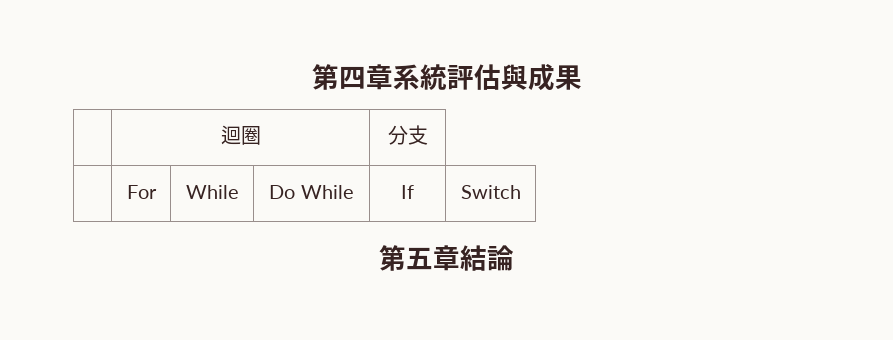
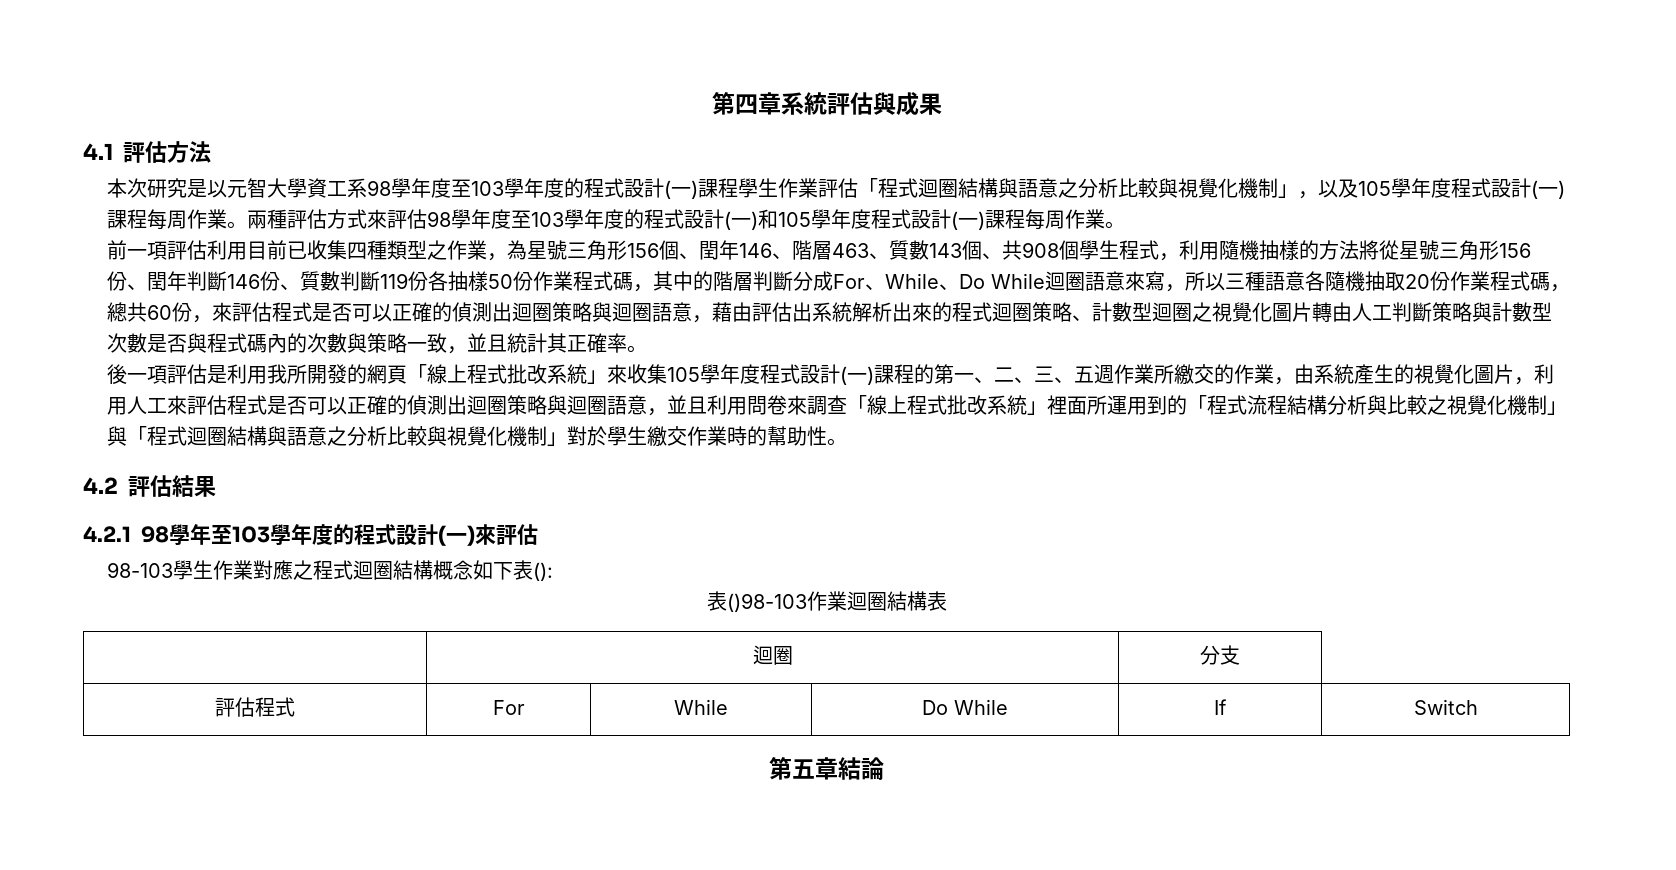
(582, 77) none -> [83,141,211,163] [106,178,1565,199] [106,209,1125,230] [106,240,1531,261] [106,271,1570,292] [106,302,1552,323] [106,333,647,354] [106,364,1554,385] [106,395,1567,416] [106,426,847,447] [83,475,216,497] [83,524,538,546] [106,560,553,581] [706,591,947,612] // 4.1評估方法 // 本次研究是以元智大學資工系98學年度至103學年度的程式設計(一)課程學生作業評估「程式迴圈結構與語意之分析比較與視覺化機制」，以及105學年度程式設計(一)課程每周作業。兩種評估方式來評估98學年度至103學年度的程式設計(一)和105學年度程式設計(一)課程每周作業。 // 前一項評估利用目前已收集四種類型之作業，為星號三角形156個、閏年146、階層463、質數143個、共908個學生程式，利用隨機抽樣的方法將從星號三角形156份、閏年判斷146份、質數判斷119份各抽樣50份作業程式碼，其中的階層判斷分成For、While、Do While迴圈語意來寫，所以三種語意各隨機抽取20份作業程式碼，總共60份，來評估程式是否可以正確的偵測出迴圈策略與迴圈語意，藉由評估出系統解析出來的程式迴圈策略、計數型迴圈之視覺化圖片轉由人工判斷策略與計數型次數是否與程式碼內的次數與策略一致，並且統計其正確率。 // 後一項評估是利用我所開發的網頁「線上程式批改系統」來收集105學年度程式設計(一)課程的第一、二、三、五週作業所繳交的作業，由系統產生的視覺化圖片，利用人工來評估程式是否可以正確的偵測出迴圈策略與迴圈語意，並且利用問卷來調查「線上程式批改系統」裡面所運用到的「程式流程結構分析與比較之視覺化機制」與「程式迴圈結構與語意之分析比較與視覺化機制」對於學生繳交作業時的幫助性。 // 4.2評估結果 // 4.2.1 98學年至103學年度的程式設計(一)來評估 // 98-103學生作業對應之程式迴圈結構概念如下表(): // 表()98-103作業迴圈結構表
(428, 135) none -> [215,697,295,717] 評估程式

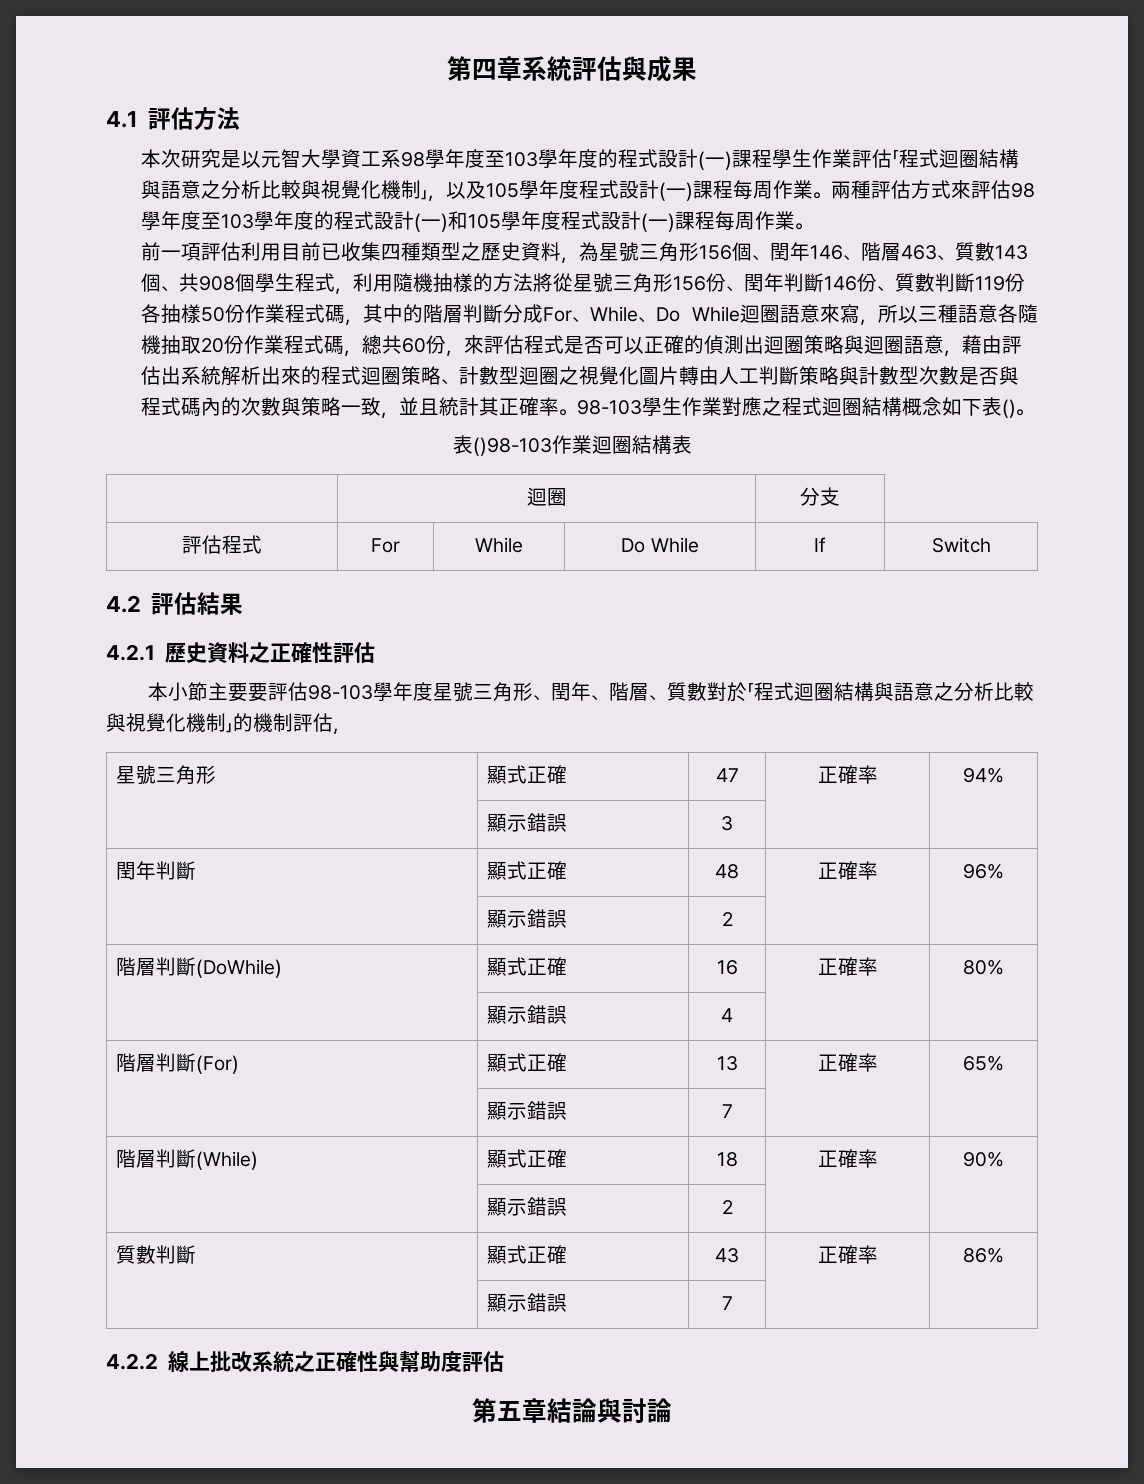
[446,240,487,260] 作業 -> [480,242,561,261] 歷史資料
[106,364,1554,385] [106,395,1567,416] [106,426,847,447] [83,475,216,497] [83,524,538,546] // 後一項評估是利用我所開發的網頁「線上程式批改系統」來收集105學年度程式設計(一)課程的第一、二、三、五週作業所繳交的作業，由系統產生的視覺化圖片，利用人工來評估程式是否可以正確的偵測出迴圈策略與迴圈語意，並且利用問卷來調查「線上程式批改系統」裡面所運用到的「程式流程結構分析與比較之視覺化機制」與「程式迴圈結構與語意之分析比較與視覺化機制」對於學生繳交作業時的幫助性。 // 4.2評估結果 // 4.2.1 98學年至103學年度的程式設計(一)來評估 // -> (577, 412) none
[532,562,553,581] (): -> [1001,399,1034,418] ()。
(1478, 707) none -> [106,592,243,615] [106,642,375,663] [147,682,1034,702] [106,713,351,734] [115,765,216,785] [486,765,567,784] [715,768,739,782] [817,765,878,784] [963,768,1004,783] [486,813,567,832] [721,816,733,831] [115,861,196,880] [486,861,567,880] [715,864,739,879] [817,861,878,880] [963,864,1004,879] [486,909,567,928] [721,912,733,926] [115,957,282,978] [486,957,567,976] [716,960,738,975] [817,957,878,976] [963,960,1004,975] [486,1005,567,1024] [721,1008,733,1022] [115,1053,239,1074] [486,1053,567,1072] [716,1056,738,1071] [817,1053,878,1072] [963,1056,1004,1071] [486,1101,567,1120] [721,1104,733,1118] [115,1149,258,1170] [486,1149,567,1168] [716,1152,738,1167] [817,1149,878,1168] [963,1152,1004,1167] [486,1197,567,1216] [721,1200,733,1214] [115,1245,196,1264] [486,1245,567,1264] [715,1248,739,1263] [817,1245,878,1264] [963,1248,1004,1263] [486,1293,567,1312] [721,1296,733,1310] [106,1351,504,1373] // 4.2評估結果 // 4.2.1歷史資料之正確性評估 // 本小節主要要評估98-103學年度星號三角形、閏年、階層、質數對於「程式迴圈結構與語意之分析比較與視覺化機制」的機制評估， // 星號三角形 | 顯式正確 | 47 | 正確率 | 94% // | 顯示錯誤 | 3 | | // 閏年判斷 | 顯式正確 | 48 | 正確率 | 96% // | 顯示錯誤 | 2 | | // 階層判斷(DoWhile) | 顯式正確 | 16 | 正確率 | 80% // | 顯示錯誤 | 4 | | // 階層判斷(For) | 顯式正確 | 13 | 正確率 | 65% // | 顯示錯誤 | 7 | | // 階層判斷(While) | 顯式正確 | 18 | 正確率 | 90% // | 顯示錯誤 | 2 | | // 質數判斷 | 顯式正確 | 43 | 正確率 | 86% // | 顯示錯誤 | 7 | | // 4.2.2線上批改系統之正確性與幫助度評估
(884, 768) none -> [597,1398,672,1423] 與討論

